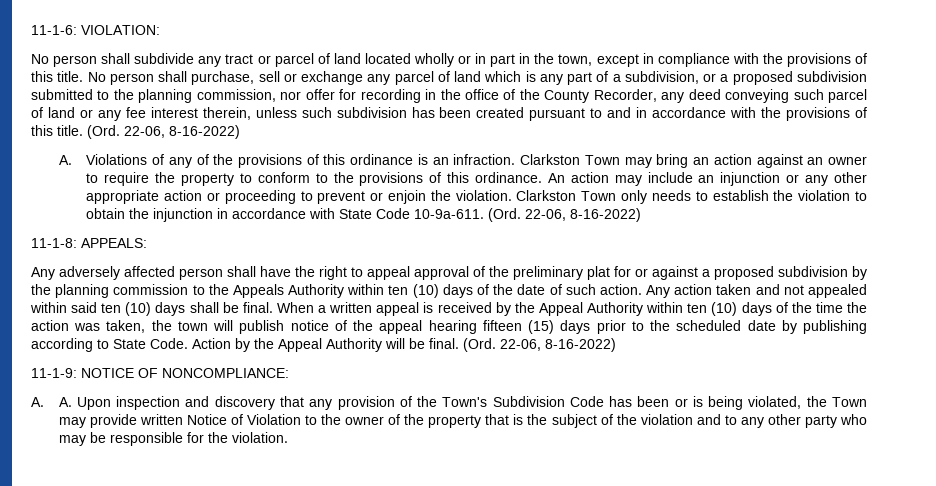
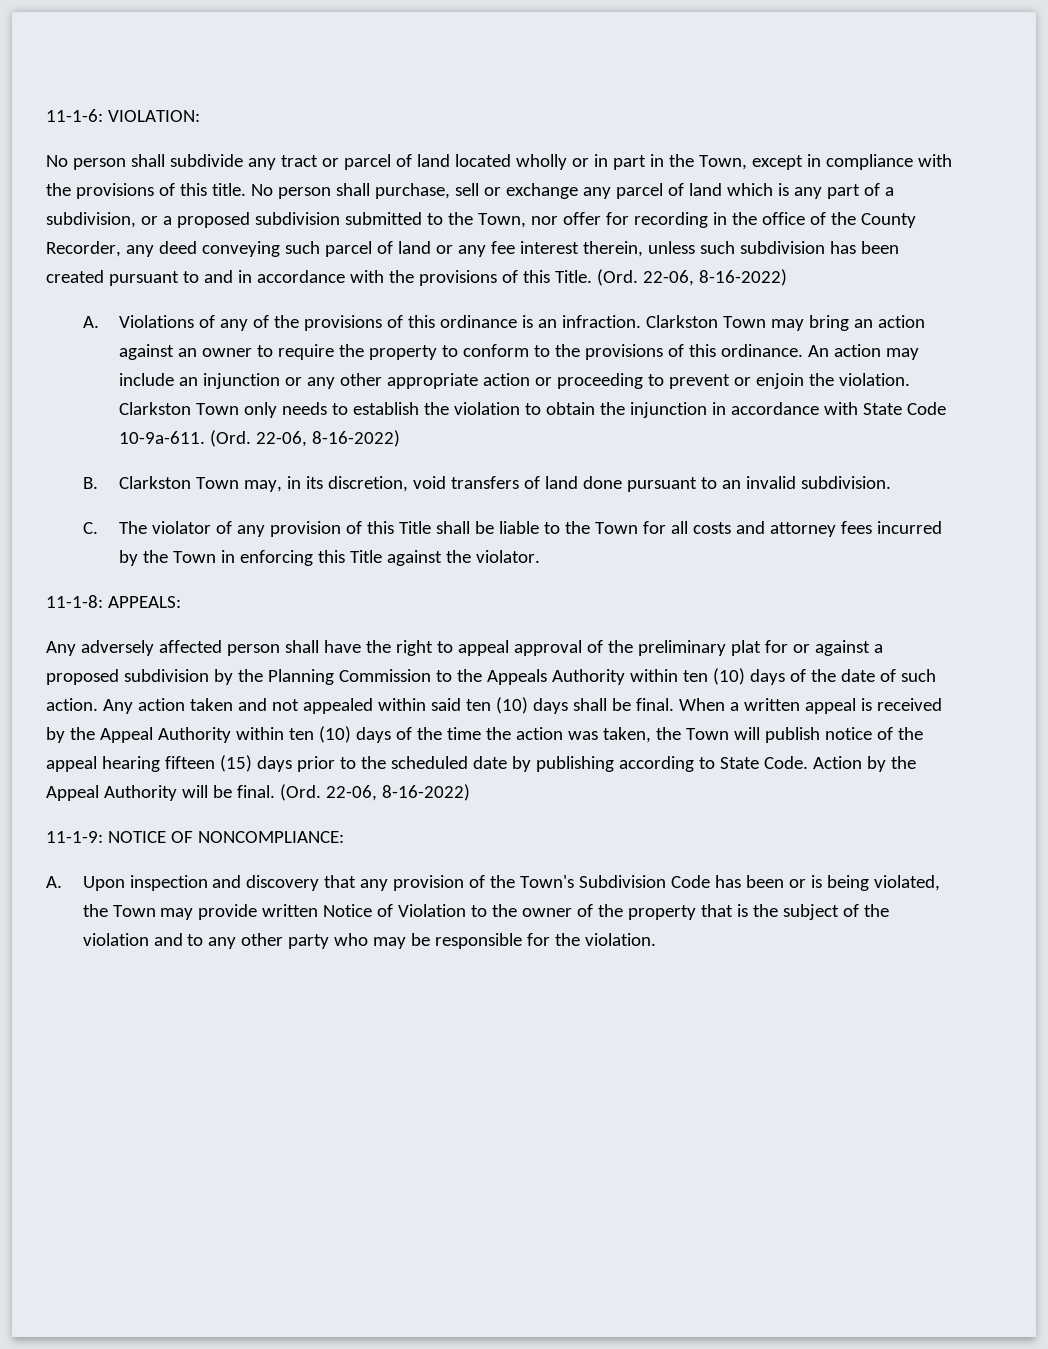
[558,54,593,66] town, -> [698,155,747,170] Town,
[138,89,276,103] planning commission, -> [477,213,526,228] Town,
[57,125,83,136] title. -> [554,270,592,283] Title.
(642, 215) none -> [82,476,891,492] [82,521,942,537] [118,550,540,566] // B. Clarkston Town may, in its discretion, void transfers of land done pursuant to an invalid subdivision. // C. The violator of any provision of this Title shall be liable to the Town for all costs and attorney fees incurred by the Town in enforcing this Title against the violator.
[55,284,189,298] planning commission -> [267,669,431,685] Planning Commission
[177,321,208,331] town -> [685,728,729,740] Town
[58,397,72,407] A. -> (62, 882) none

